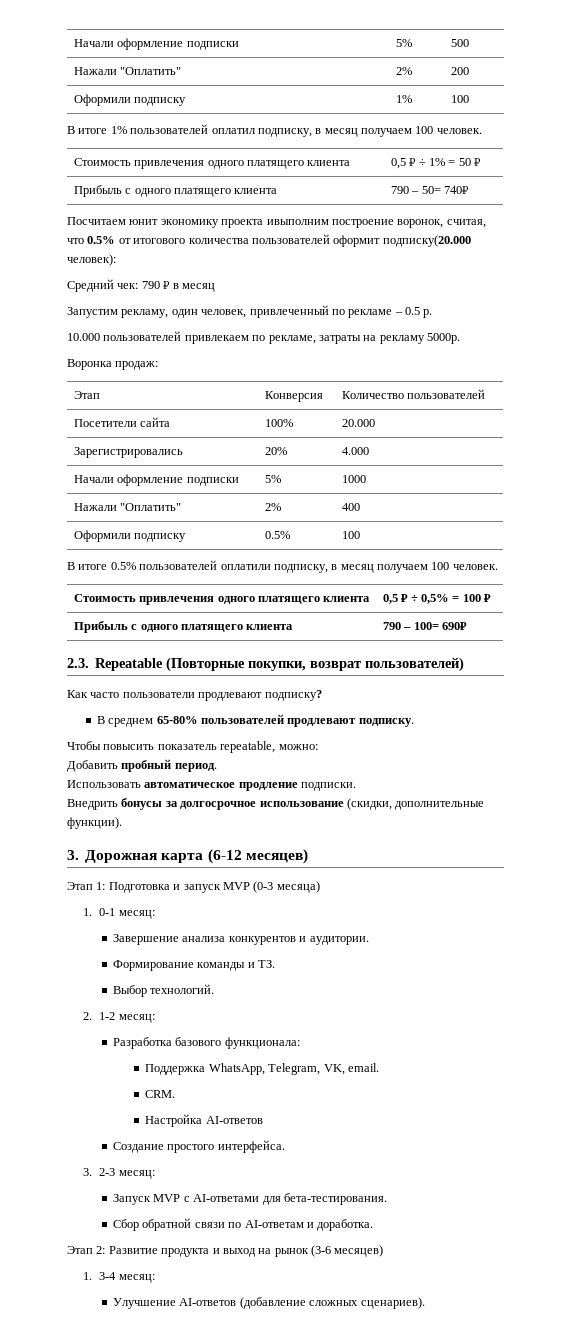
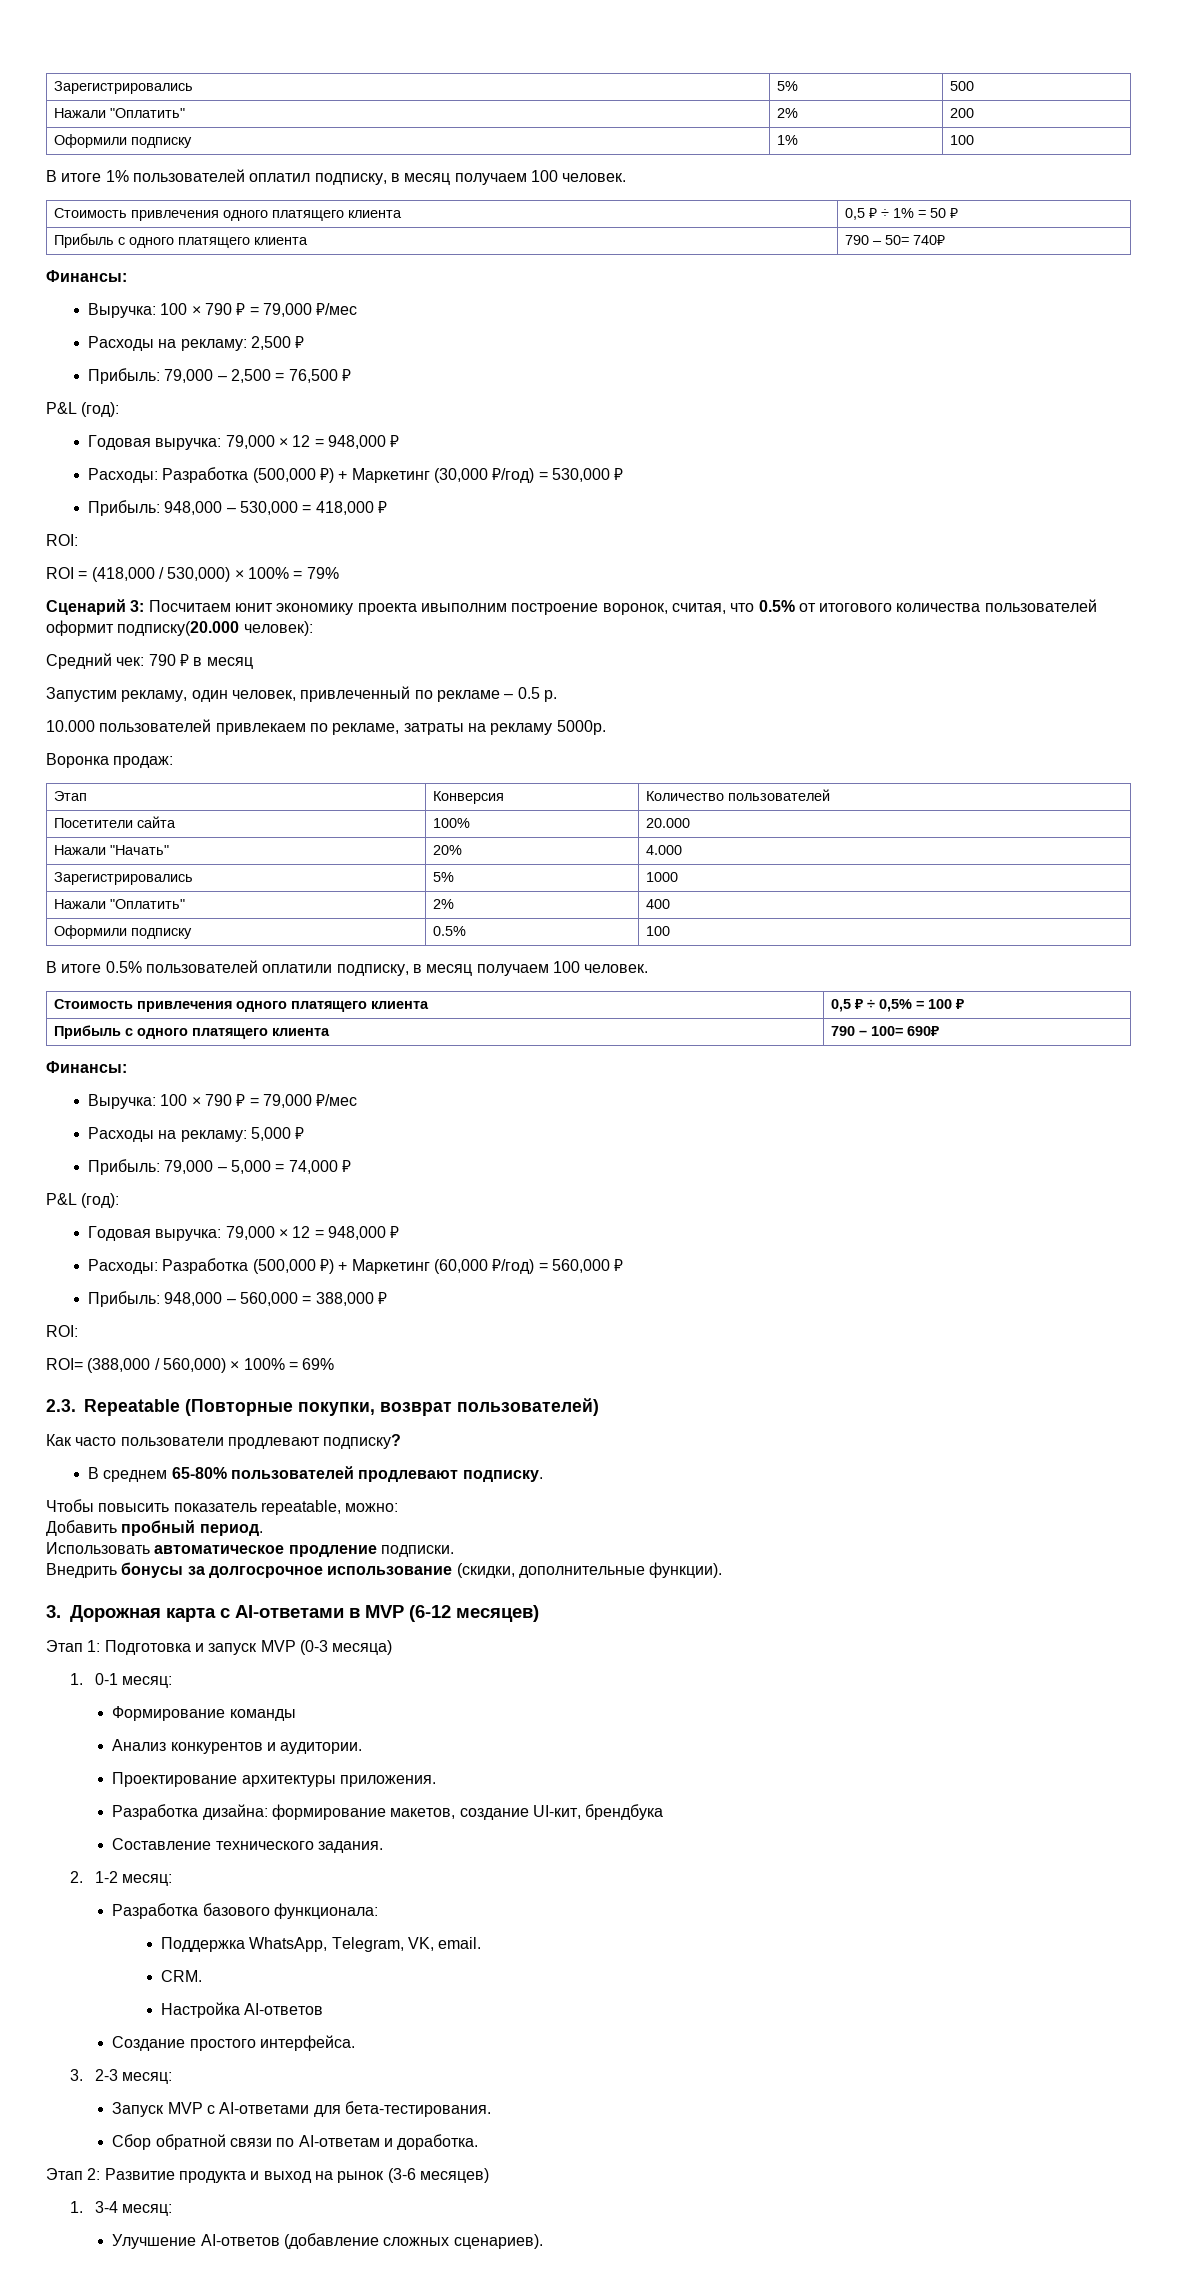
[73,38,239,50] Начали оформление подписки -> [53,81,193,94] Зарегистрировались
(470, 190) none -> [46,270,127,282] [87,303,358,318] [87,336,305,351] [87,368,351,384] [46,402,120,417] [87,435,400,450] [87,467,624,483] [87,500,387,516] [46,534,78,546] [46,567,339,582] [46,599,145,615] Финансы: // Выручка: 100 × 790 ₽ = 79,000 ₽/мес // Расходы на рекламу: 2,500 ₽ // Прибыль: 79,000 – 2,500 = 76,500 ₽ // P&L (год): // Годовая выручка: 79,000 × 12 = 948,000 ₽ // Расходы: Разработка (500,000 ₽) + Маркетинг (30,000 ₽/год) = 530,000 ₽ // Прибыль: 948,000 – 530,000 = 418,000 ₽ // ROI: // ROI = (418,000 / 530,000) × 100% = 79% // Сценарий 3:
[73,447,183,458] Зарегистрировались -> [53,845,169,855] Нажали "Начать"
[73,474,239,486] Начали оформление подписки -> [53,872,193,885] Зарегистрировались
(468, 626) none -> [46,1061,127,1073] [87,1094,358,1109] [87,1127,305,1142] [87,1159,351,1175] [46,1193,120,1208] [87,1226,400,1241] [87,1258,624,1274] [87,1291,387,1307] [46,1325,78,1337] [46,1358,335,1373] // Финансы: // Выручка: 100 × 790 ₽ = 79,000 ₽/мес // Расходы на рекламу: 5,000 ₽ // Прибыль: 79,000 – 5,000 = 74,000 ₽ // P&L (год): // Годовая выручка: 79,000 × 12 = 948,000 ₽ // Расходы: Разработка (500,000 ₽) + Маркетинг (60,000 ₽/год) = 560,000 ₽ // Прибыль: 948,000 – 560,000 = 388,000 ₽ // ROI: // ROI= (388,000 / 560,000) × 100% = 69%
(204, 858) none -> [220,1605,405,1618] с AI-ответами в MVP
[113,934,226,945] Завершение анализа -> [112,1706,296,1721] [112,1739,167,1751] Формирование команды // Анализ
[113,960,276,971] [113,984,215,997] Формирование команды и ТЗ. // Выбор технологий. -> [112,1772,436,1787] [112,1804,664,1820] [112,1838,383,1853] Проектирование архитектуры приложения. // Разработка дизайна: формирование макетов, создание UI-кит, брендбука // Составление технического задания.

